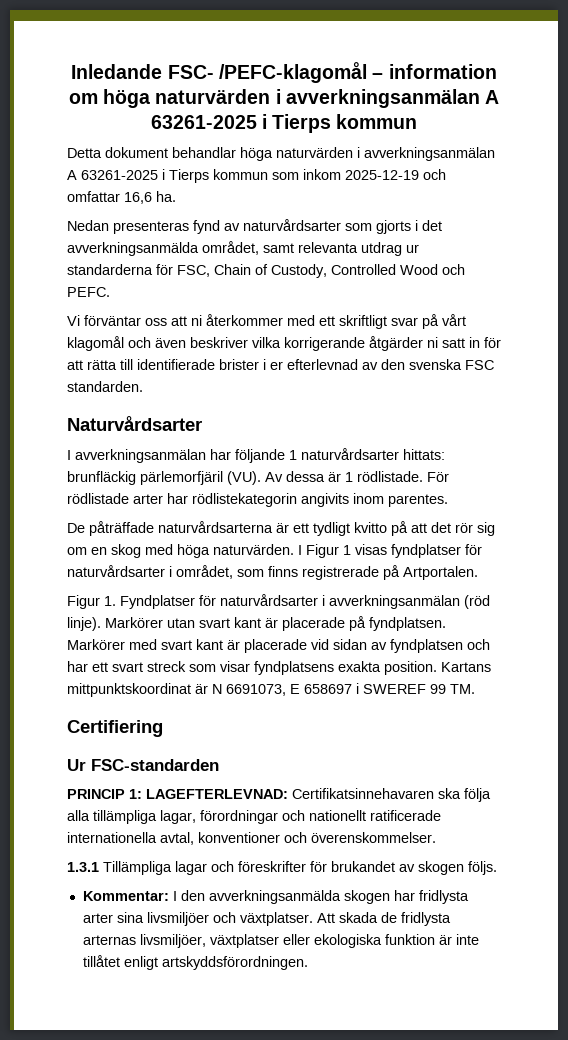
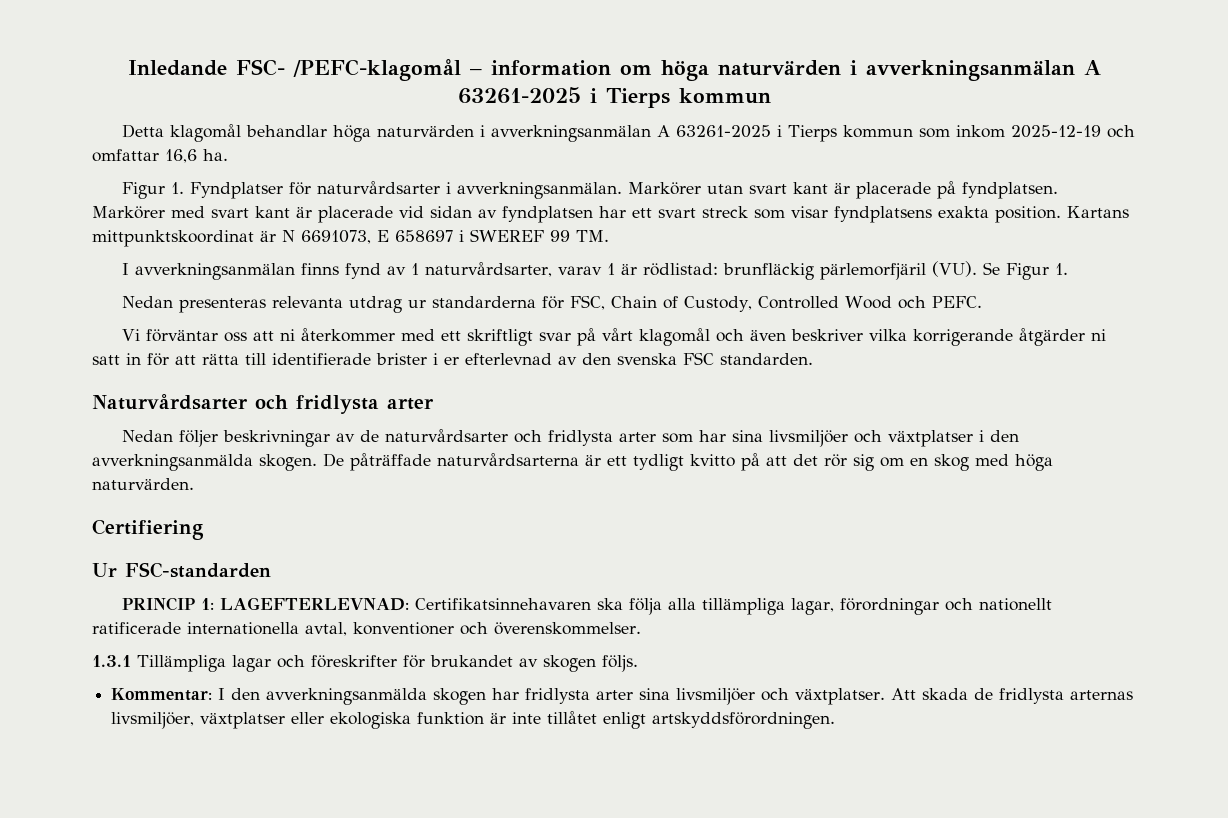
[105,147,168,158] dokument -> [169,124,241,142] klagomål
[67,219,442,234] [67,241,294,256] Nedan presenteras fynd av naturvårdsarter som gjorts i det avverkningsanmälda området, samt -> [121,181,1058,199] [92,206,1129,223] [92,229,609,247] [121,261,1068,280] [121,296,266,313] Figur 1. Fyndplatser för naturvårdsarter i avverkningsanmälan. Markörer utan svart kant är placerade på fyndplatsen. Markörer med svart kant är placerade vid sidan av fyndplatsen har ett svart streck som visar fyndplatsens exakta position. Kartans mittpunktskoordinat är N 6691073, E 658697 i SWEREF 99 TM. // I avverkningsanmälan finns fynd av 1 naturvårdsarter, varav 1 är rödlistad: brunfläckig pärlemorfjäril (VU). Se Figur 1. // Nedan presenteras
[67,448,445,463] [67,471,449,485] [67,493,448,507] // I avverkningsanmälan har följande 1 naturvårdsarter hittats: brunfläckig pärlemorfjäril (VU). Av dessa är 1 rödlistade. För rödlistade arter har rödlistekategorin angivits inom parentes. // -> [255,395,434,414] [121,429,1019,447] [92,454,317,471] och fridlysta arter // Nedan följer beskrivningar av de naturvårdsarter och fridlysta arter som har sina livsmiljöer och växtplatser i den avverkningsanmälda skogen.
[298,544,482,558] [67,565,478,580] [67,594,490,609] [67,616,446,631] [67,639,490,653] [67,661,491,675] [67,683,475,697] I Figur 1 visas fyndplatser för naturvårdsarter i området, som finns registrerade på Artportalen. // Figur 1. Fyndplatser för naturvårdsarter i avverkningsanmälan (röd linje). Markörer utan svart kant är placerade på fyndplatsen. Markörer med svart kant är placerade vid sidan av fyndplatsen och har ett svart streck som visar fyndplatsens exakta position. Kartans mittpunktskoordinat är N 6691073, E 658697 i SWEREF 99 TM. -> (194, 484) none

